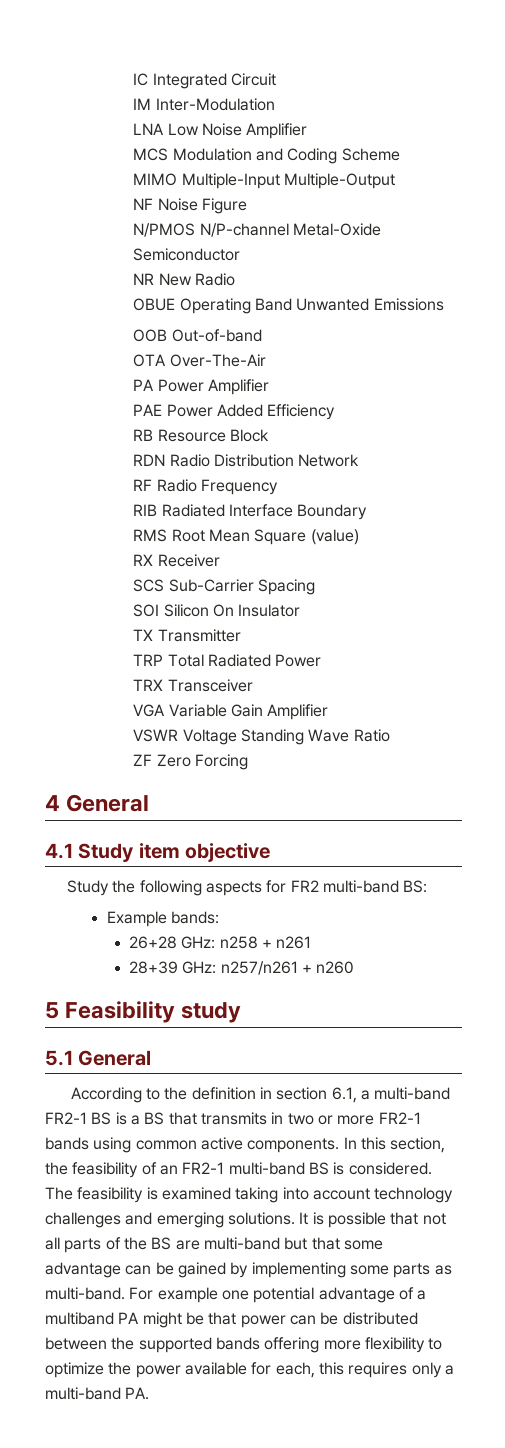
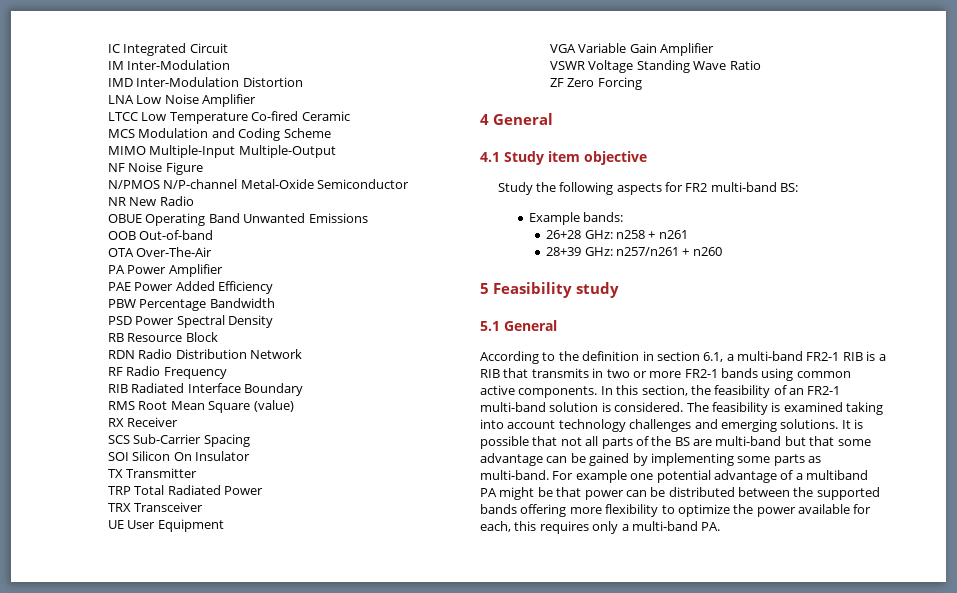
(275, 104) none -> [108,77,303,87] // IMD Inter-Modulation Distortion
(308, 131) none -> [108,111,350,124] // LTCC Low Temperature Co-fired Ceramic
(336, 412) none -> [108,298,275,311] [108,315,274,328] // PBW Percentage Bandwidth // PSD Power Spectral Density
(253, 685) none -> [108,519,224,532] // UE User Equipment
[91,1112,112,1125] BS -> [842,352,863,361] RIB
[144,1112,165,1125] BS -> [480,369,500,378] RIB
[308,1162,329,1175] BS -> [549,402,599,412] solution

